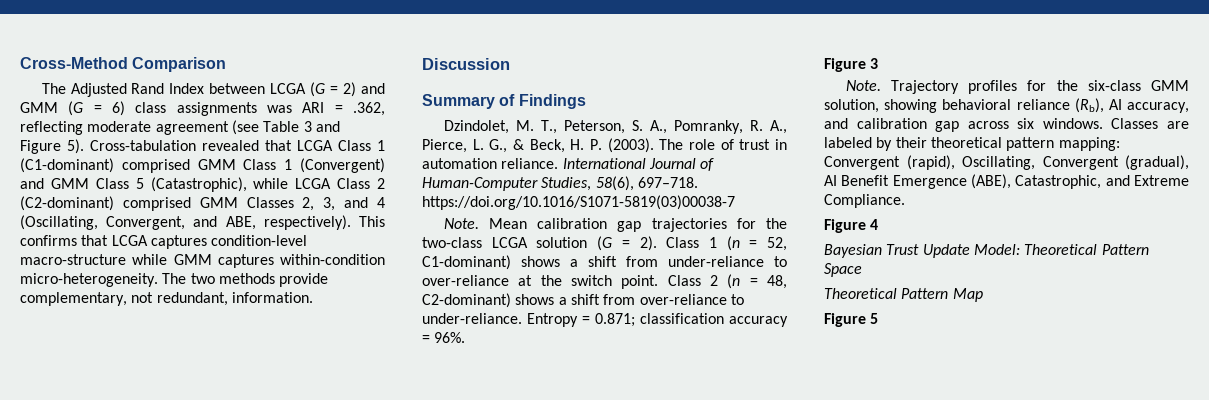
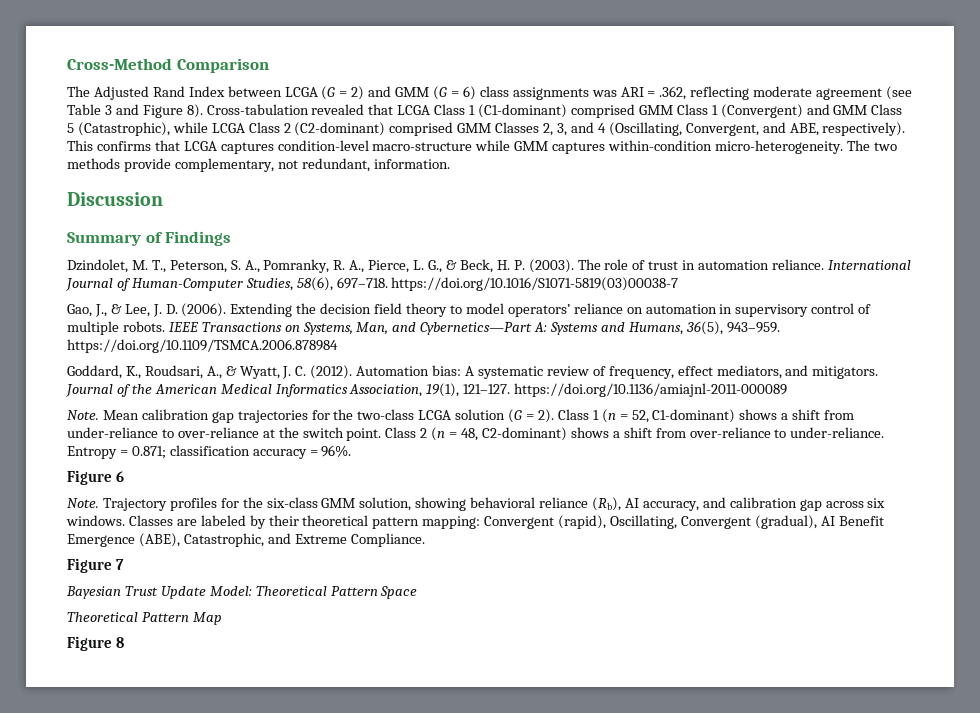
[67,139,84,154] 5). -> [186,104,203,118] 8).
(735, 202) none -> [67,303,872,317] [67,321,780,335] [67,339,338,353] [67,365,879,379] [66,383,788,397] // Gao, J., & Lee, J. D. (2006). Extending the decision field theory to model operators’ reliance on automation in supervisory control of multiple robots. IEEE Transactions on Systems, Man, and Cybernetics—Part A: Systems and Humans, 36(5), 943–959. https://doi.org/10.1109/TSMCA.2006.878984 // Goddard, K., Roudsari, A., & Wyatt, J. C. (2012). Automation bias: A systematic review of frequency, effect mediators, and mitigators. Journal of the American Medical Informatics Association, 19(1), 121–127. https://doi.org/10.1136/amiajnl-2011-000089
[870,58,879,69] 3 -> [115,471,124,482] 6
[870,219,879,230] 4 -> [115,559,124,570] 7
[870,313,879,324] 5 -> [115,637,124,648] 8

